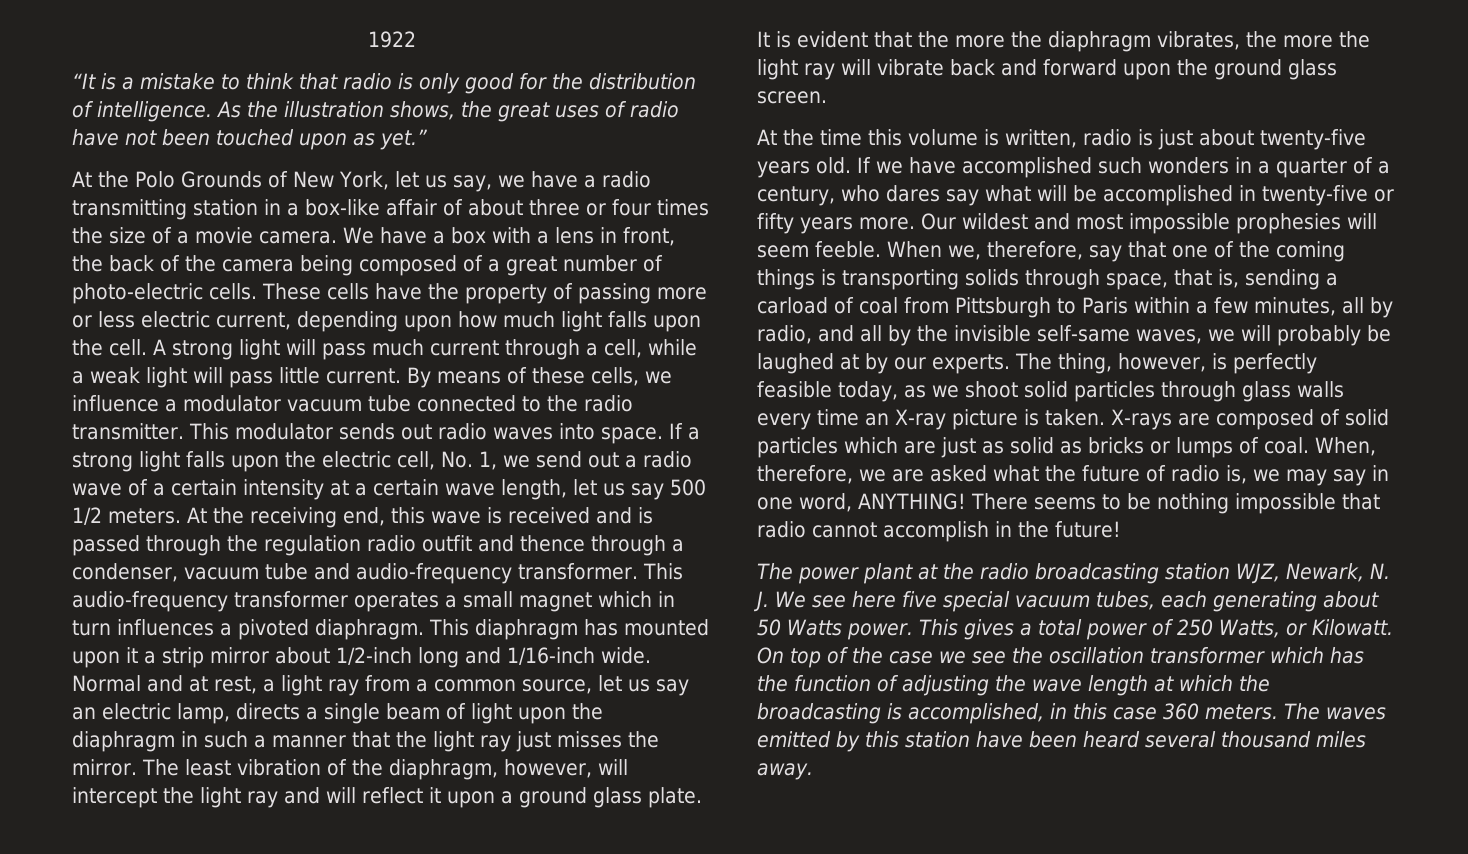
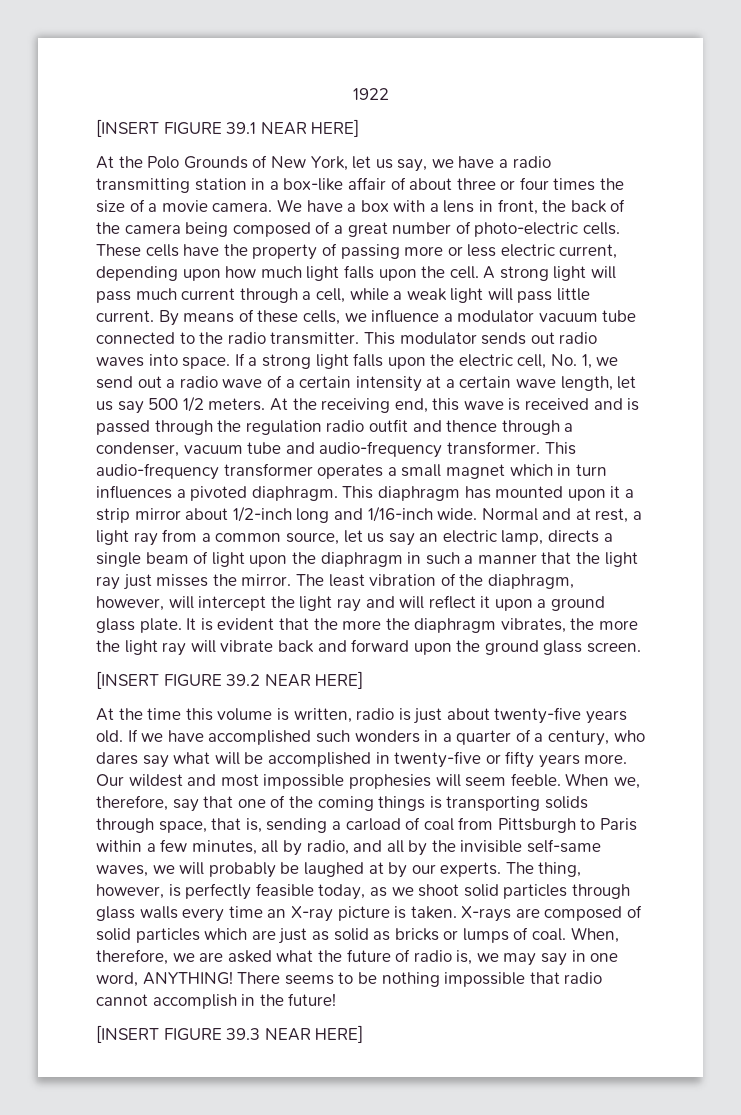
[72,73,696,94] [72,101,679,122] [72,129,427,150] “It is a mistake to think that radio is only good for the distribution of intelligence. As the illustration shows, the great uses of radio have not been touched upon as yet.” -> [96,119,360,137] [INSERT FIGURE 39.1 NEAR HERE]
(827, 97) none -> [96,671,364,689] // [INSERT FIGURE 39.2 NEAR HERE]
[757,563,1390,584] [753,591,1379,612] [757,619,1393,640] [757,647,1364,668] [757,675,1270,696] [757,703,1386,724] [757,731,1366,752] [757,763,813,780] The power plant at the radio broadcasting station WJZ, Newark, N. J. We see here five special vacuum tubes, each generating about 50 Watts power. This gives a total power of 250 Watts, or Kilowatt. On top of the case we see the oscillation transformer which has the function of adjusting the wave length at which the broadcasting is accomplished, in this case 360 meters. The waves emitted by this station have been heard several thousand miles away. -> [96,1025,364,1043] [INSERT FIGURE 39.3 NEAR HERE]

